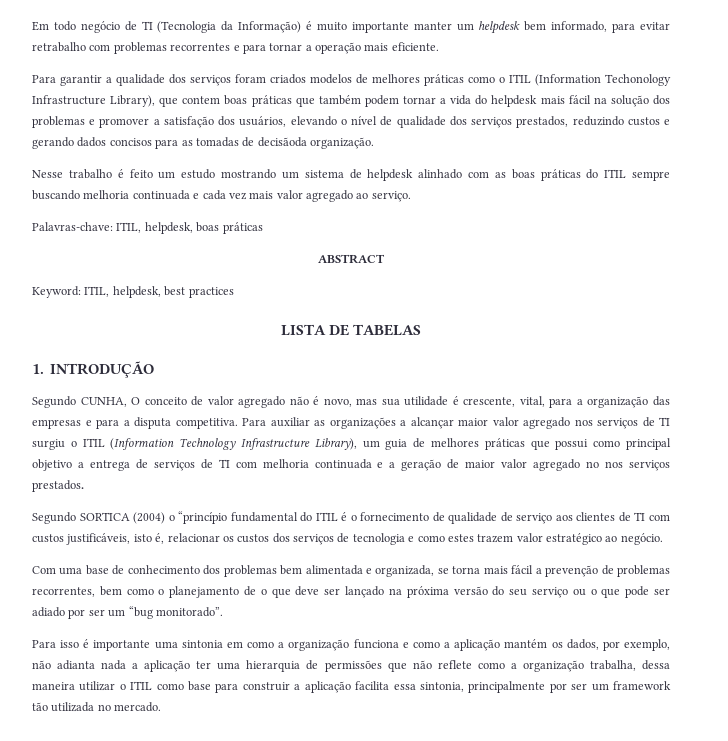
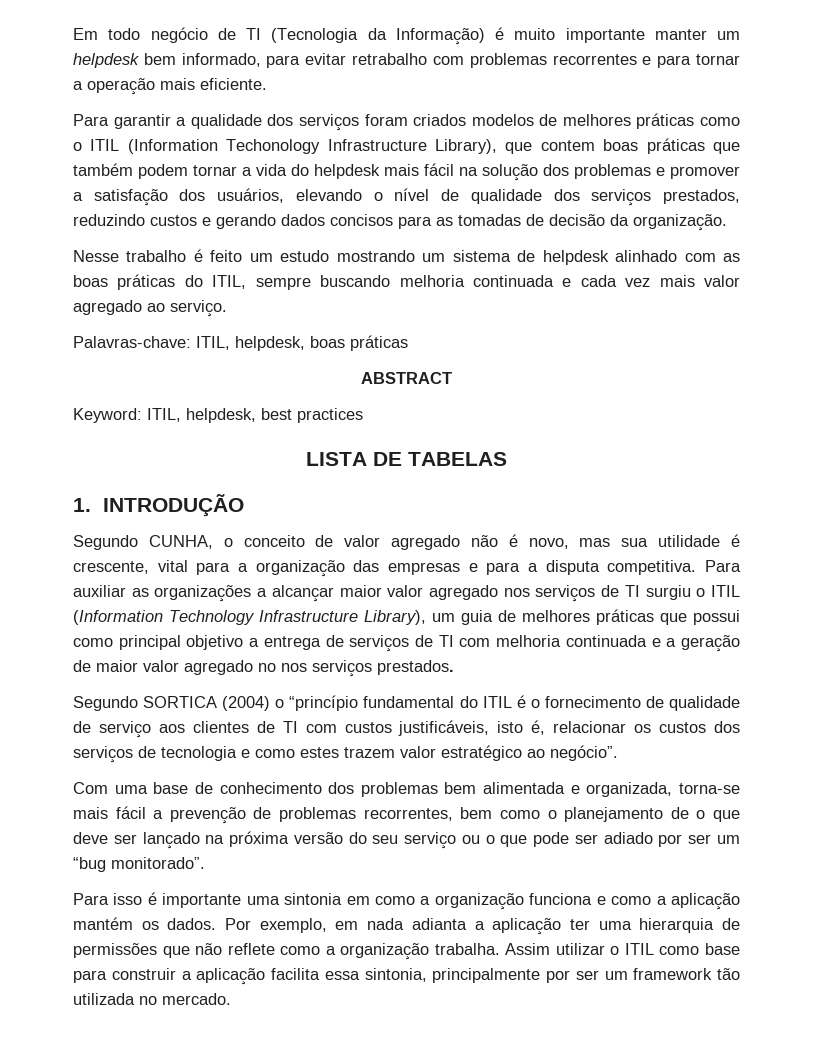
[257,137,307,147] decisãoda -> [549,214,629,226] decisão da
[604,169,627,178] ITIL -> [212,275,247,289] ITIL,
[131,397,141,405] O -> [223,538,233,547] o
[519,396,545,407] vital, -> [157,560,188,572] vital
[620,533,663,545] negócio. -> [550,745,618,761] negócio”.
[437,566,481,574] se torna -> [679,783,740,794] torna-se
[566,639,670,651] [32,660,127,670] dados, por exemplo, não adianta nada -> [167,918,467,933] dados. Por exemplo, em nada adianta
[589,660,670,671] [32,682,75,690] trabalha, dessa maneira -> [434,943,551,955] trabalha. Assim

